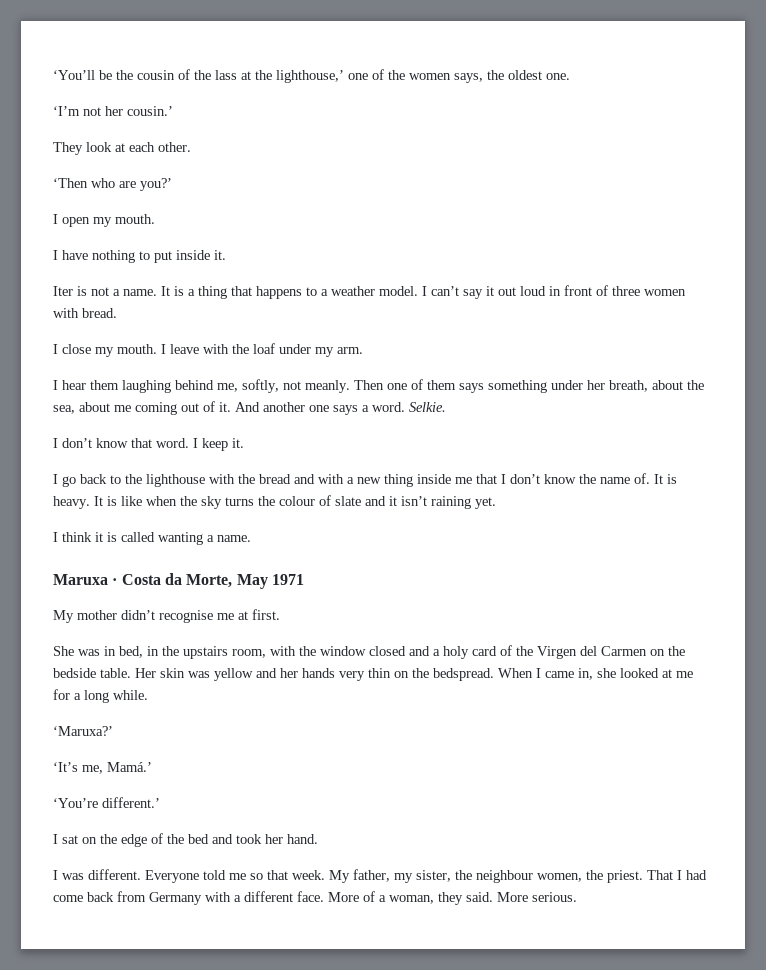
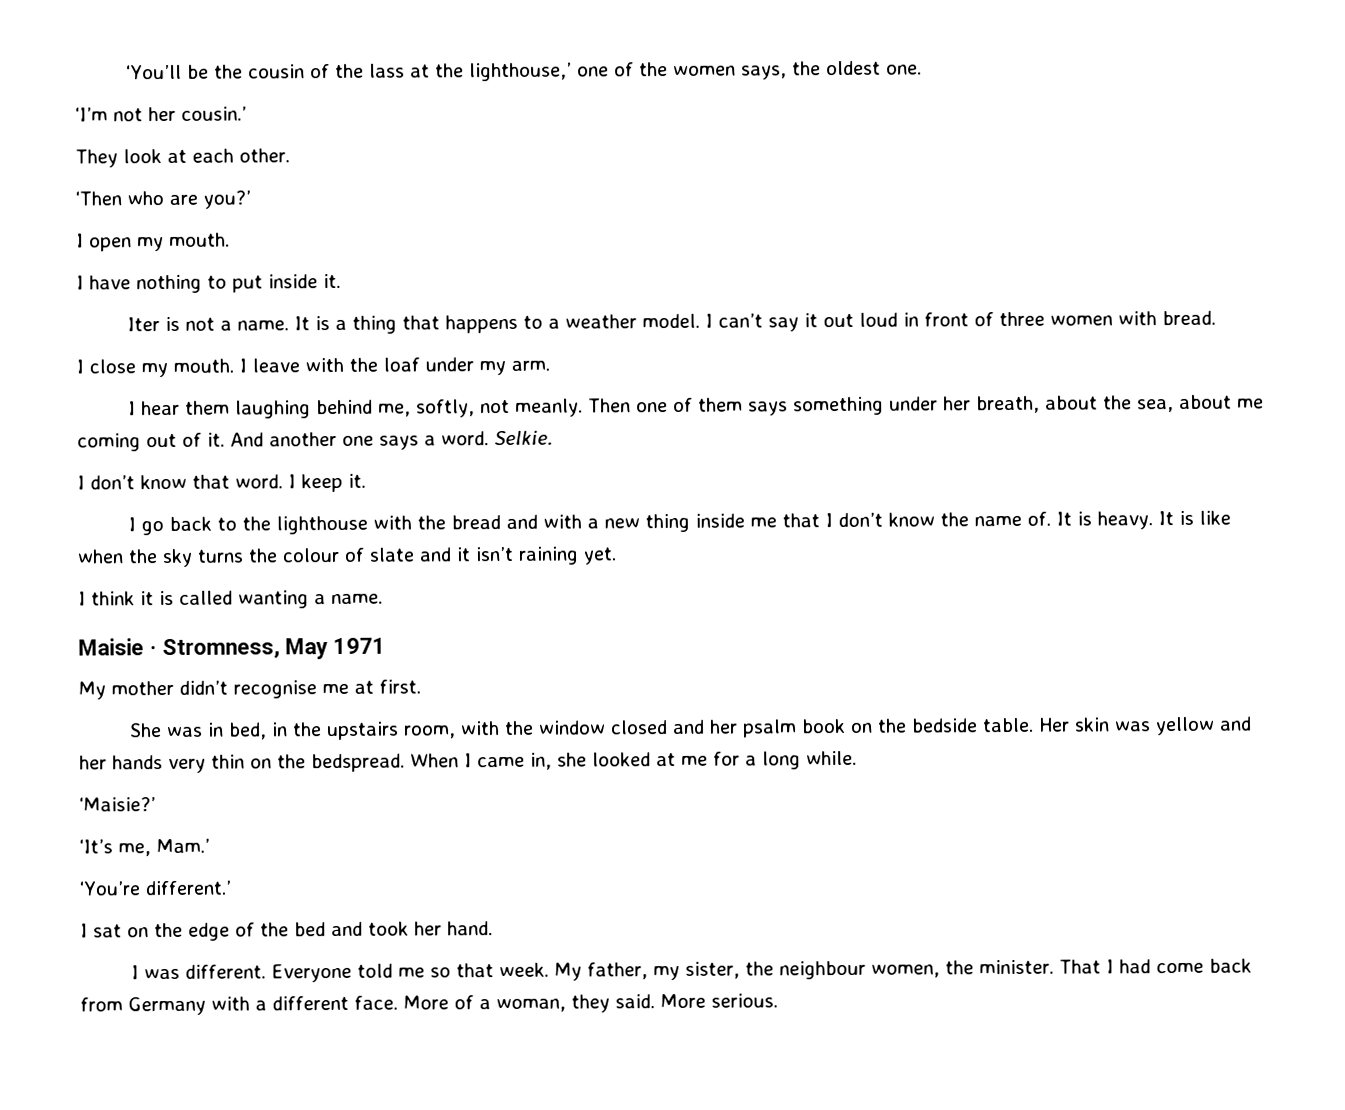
[53,573,233,588] Maruxa · Costa da Morte, -> [78,638,280,660] Maisie · Stromness,
[433,645,647,659] a holy card of the Virgen del Carmen -> [709,718,847,738] her psalm book
[53,726,113,736] ‘Maruxa?’ -> [79,797,156,812] ‘Maisie?’
[107,762,152,772] Mamá.’ -> [156,838,210,854] Mam.’
[607,870,643,883] priest. -> [979,959,1055,975] minister.

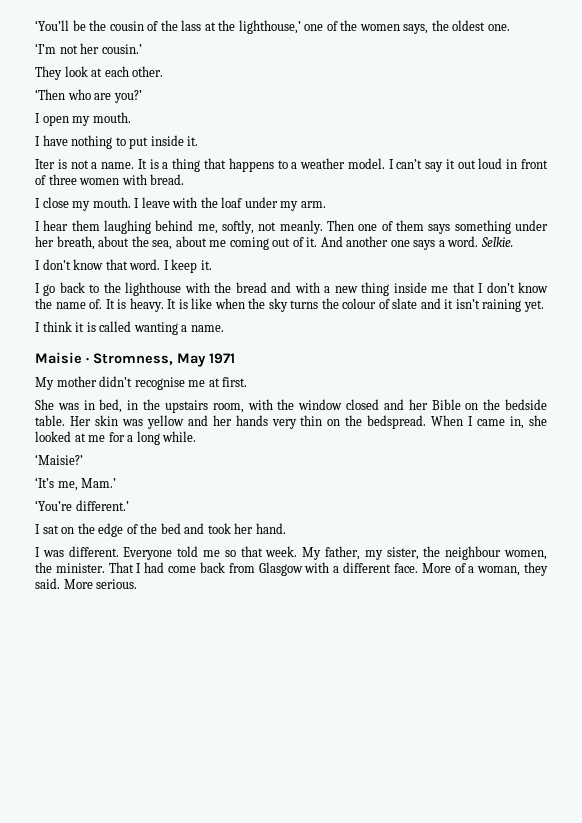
[742,718,847,738] psalm book -> [431,399,461,410] Bible
[128,996,206,1016] Germany -> [258,562,303,576] Glasgow

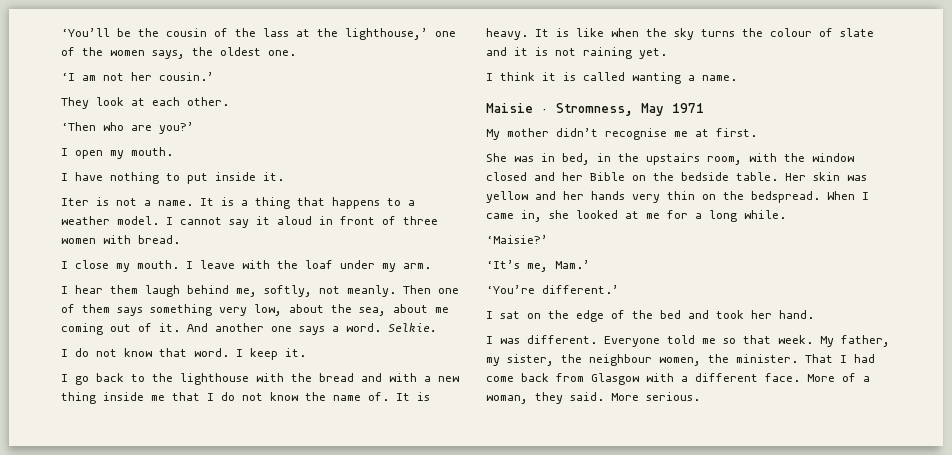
[35,43,56,54] ‘I’m -> [61,73,96,81] ‘I am
[396,159,423,169] can’t -> [180,217,222,225] cannot
[457,158,503,169] out loud -> [277,216,312,225] aloud
[104,220,151,234] laughing -> [145,285,180,297] laugh
[514,220,548,231] [35,236,95,250] under her breath, -> [219,304,282,316] very low,
[42,259,71,270] don’t -> [75,348,117,357] do not
[486,282,515,293] don’t -> [221,392,263,401] do not
[455,299,480,309] isn’t -> [535,47,576,56] is not

